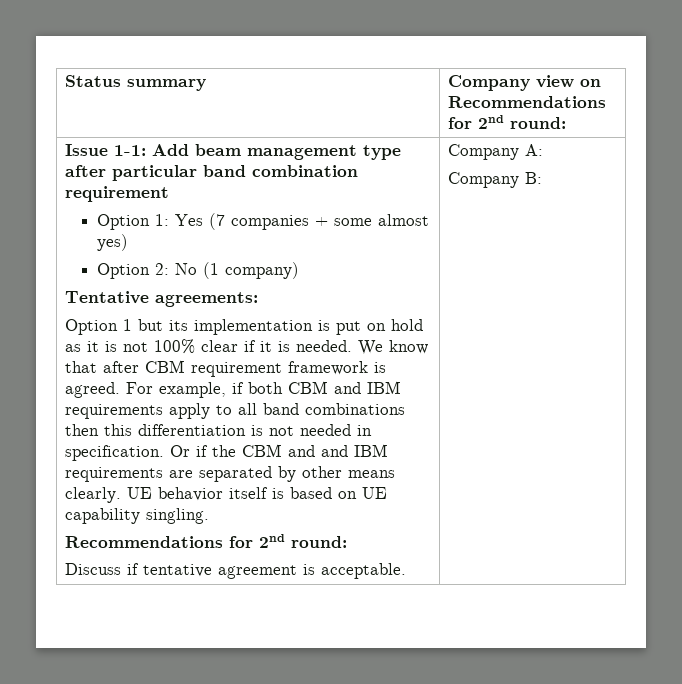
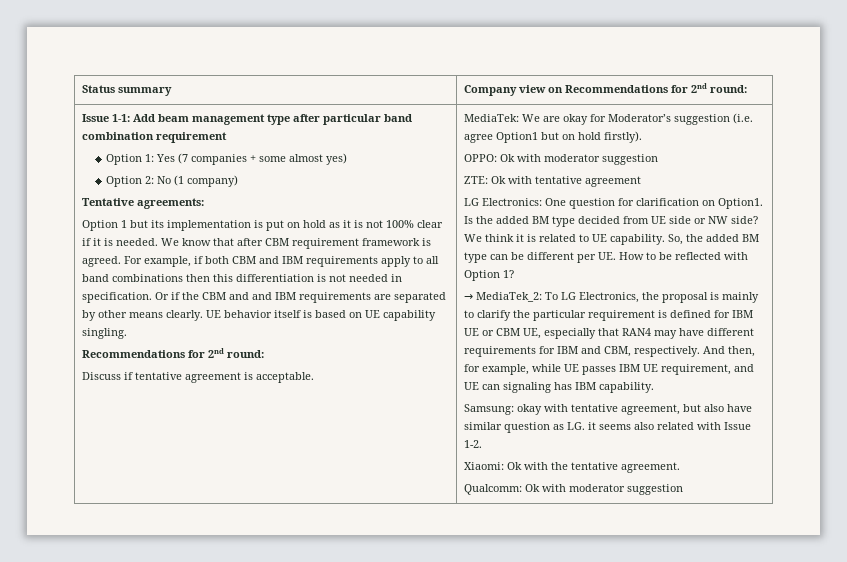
[448,144,544,160] [448,172,543,188] Company A: // Company B: -> [464,113,754,125] [464,131,643,143] [464,154,659,165] [464,176,642,187] [464,198,764,209] [464,216,759,227] [464,234,760,245] [464,252,749,263] [464,270,515,281] [464,292,760,303] [464,310,754,321] [464,328,755,339] [464,346,756,357] [464,364,755,375] [464,382,655,393] [464,404,753,415] [464,422,752,433] [464,440,483,448] [464,462,681,473] [464,484,684,495] MediaTek: We are okay for Moderator’s suggestion (i.e. agree Option1 but on hold firstly). // OPPO: Ok with moderator suggestion // ZTE: Ok with tentative agreement // LG Electronics: One question for clarification on Option1. Is the added BM type decided from UE side or NW side? We think it is related to UE capability. So, the added BM type can be different per UE. How to be reflected with Option 1? // → MediaTek_2: To LG Electronics, the proposal is mainly to clarify the particular requirement is defined for IBM UE or CBM UE, especially that RAN4 may have different requirements for IBM and CBM, respectively. And then, for example, while UE passes IBM UE requirement, and UE can signaling has IBM capability. // Samsung: okay with tentative agreement, but also have similar question as LG. it seems also related with Issue 1-2. // Xiaomi: Ok with the tentative agreement. // Qualcomm: Ok with moderator suggestion

